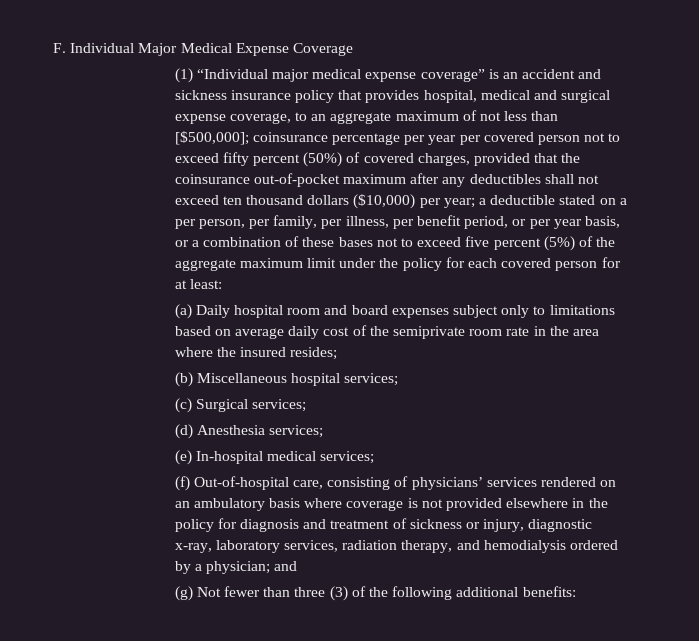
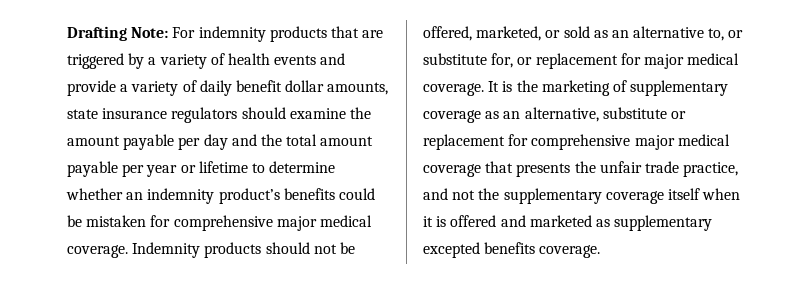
[53,43,353,56] [174,68,602,83] [174,90,611,103] [174,110,559,124] [174,131,621,145] [174,152,581,167] [174,173,600,187] [174,194,627,209] [174,215,620,229] [174,236,616,251] [174,257,621,271] [174,279,222,289] [174,304,615,319] [174,325,599,339] [174,347,338,360] [174,372,399,387] [174,398,307,413] [174,424,324,439] [174,450,375,465] [174,476,617,491] [174,498,608,511] [174,518,593,532] [174,540,619,553] [174,561,298,574] [174,586,576,601] F. Individual Major Medical Expense Coverage // (1) “Individual major medical expense coverage” is an accident and sickness insurance policy that provides hospital, medical and surgical expense coverage, to an aggregate maximum of not less than [$500,000]; coinsurance percentage per year per covered person not to exceed fifty percent (50%) of covered charges, provided that the coinsurance out-of-pocket maximum after any deductibles shall not exceed ten thousand dollars ($10,000) per year; a deductible stated on a per person, per family, per illness, per benefit period, or per year basis, or a combination of these bases not to exceed five percent (5%) of the aggregate maximum limit under the policy for each covered person for at least: // (a) Daily hospital room and board expenses subject only to limitations based on average daily cost of the semiprivate room rate in the area where the insured resides; // (b) Miscellaneous hospital services; // (c) Surgical services; // (d) Anesthesia services; // (e) In-hospital medical services; // (f) Out-of-hospital care, consisting of physicians’ services rendered on an ambulatory basis where coverage is not provided elsewhere in the policy for diagnosis and treatment of sickness or injury, diagnostic x-ray, laboratory services, radiation therapy, and hemodialysis ordered by a physician; and // (g) Not fewer than three (3) of the following additional benefits: -> [67,26,384,42] [67,53,346,69] [67,80,389,96] [67,107,371,123] [67,134,374,150] [67,161,336,177] [66,188,375,204] [67,215,372,231] [67,242,355,258] [423,26,744,41] [423,53,740,69] [423,80,729,96] [423,107,686,123] [423,134,730,150] [423,161,739,177] [423,188,741,204] [423,215,713,231] [423,242,601,258] Drafting Note: For indemnity products that are triggered by a variety of health events and provide a variety of daily benefit dollar amounts, state insurance regulators should examine the amount payable per day and the total amount payable per year or lifetime to determine whether an indemnity product’s benefits could be mistaken for comprehensive major medical coverage. Indemnity products should not be offered, marketed, or sold as an alternative to, or substitute for, or replacement for major medical coverage. It is the marketing of supplementary coverage as an alternative, substitute or replacement for comprehensive major medical coverage that presents the unfair trade practice, and not the supplementary coverage itself when it is offered and marketed as supplementary excepted benefits coverage.

